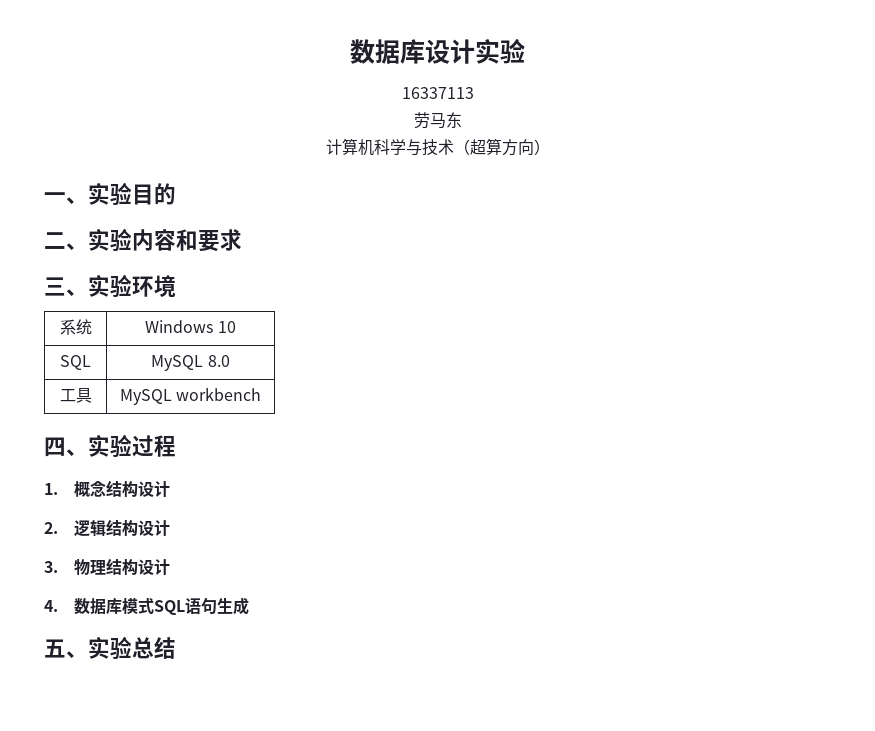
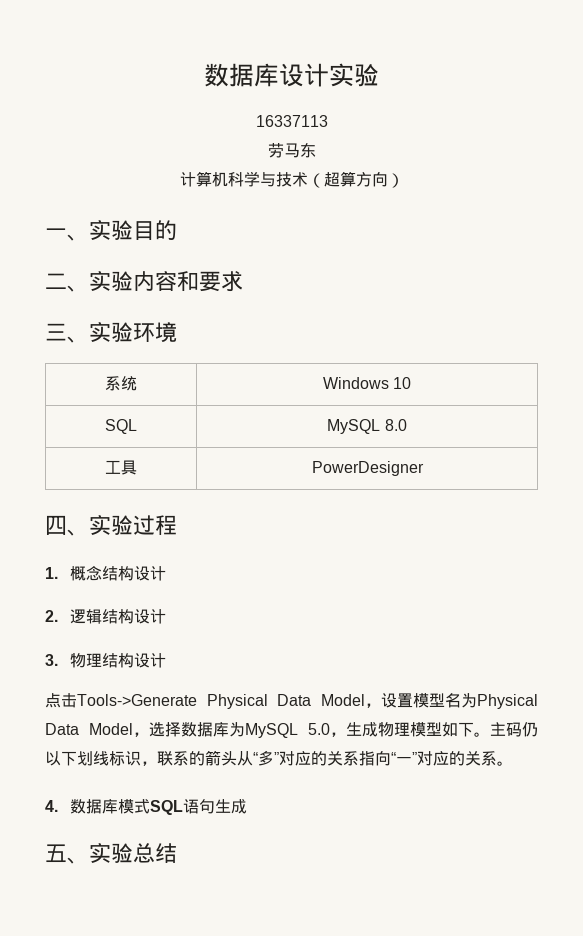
[119,387,262,405] MySQL workbench -> [311,461,424,476] PowerDesigner
(171, 567) none -> [45,693,538,709] [45,722,538,738] [45,750,513,766] // 点击Tools->Generate Physical Data Model，设置模型名为Physical Data Model，选择数据库为MySQL 5.0，生成物理模型如下。主码仍以下划线标识，联系的箭头从“多”对应的关系指向“一”对应的关系。

